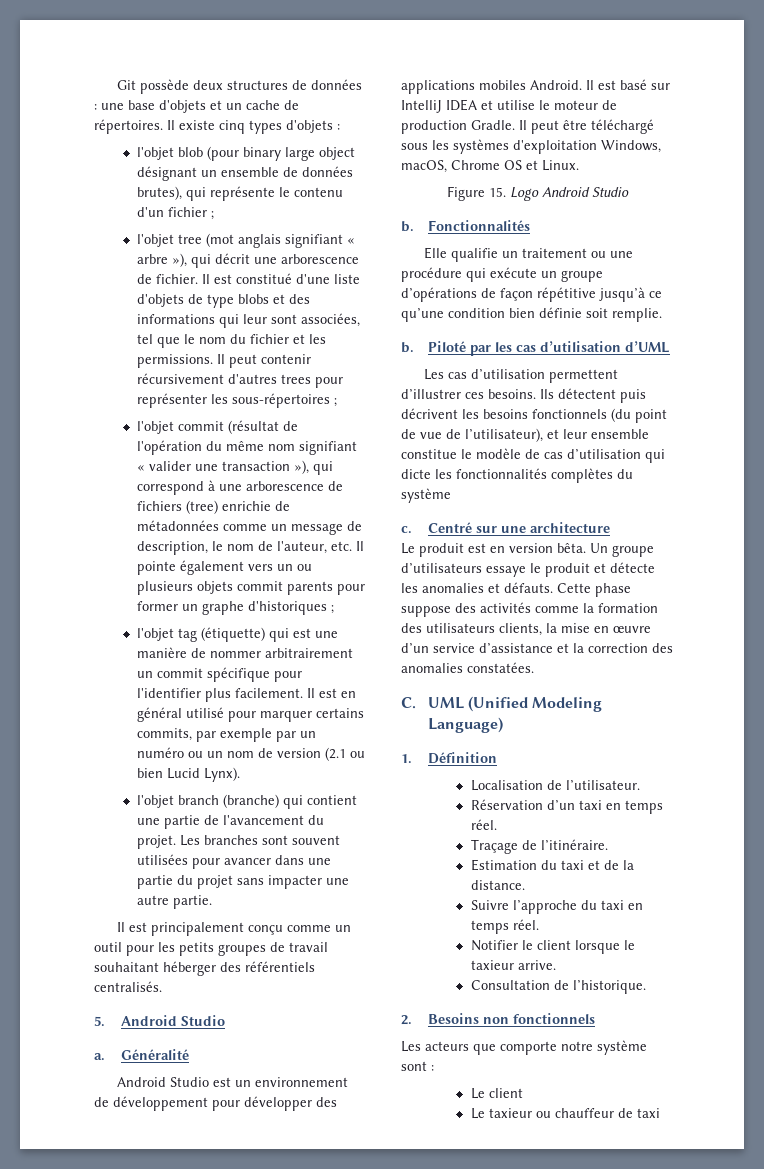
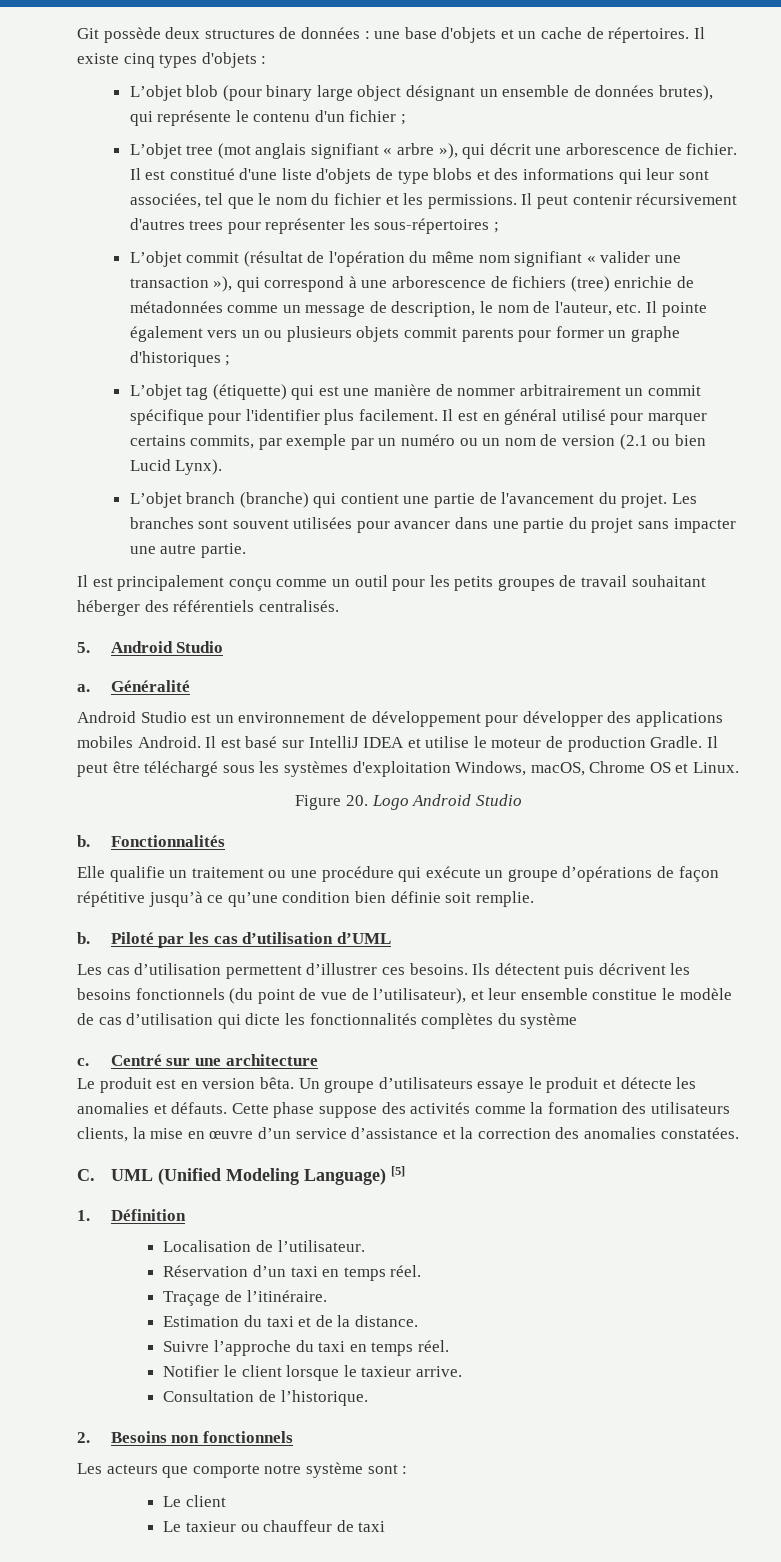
[136,147,174,160] l'objet -> [129,85,182,101] L’objet
[136,234,174,247] l'objet -> [129,143,182,159] L’objet
[136,421,174,434] l'objet -> [129,251,182,267] L’objet
[136,628,174,641] l'objet -> [129,384,182,400] L’objet
[136,795,174,808] l'objet -> [129,492,182,508] L’objet
[488,187,506,197] 15. -> [345,795,368,806] 20.
(503, 725) none -> [390,1166,405,1177] [5]

